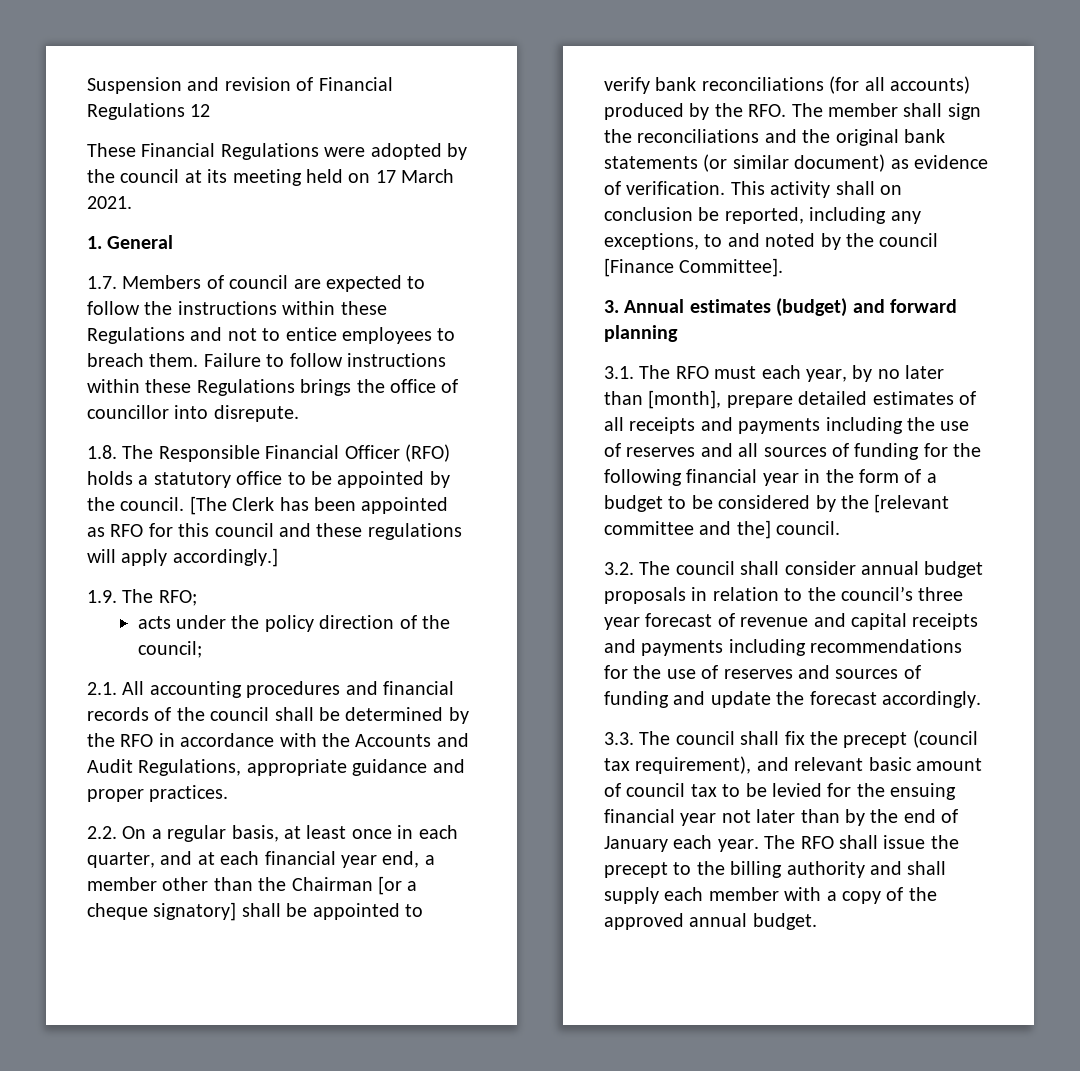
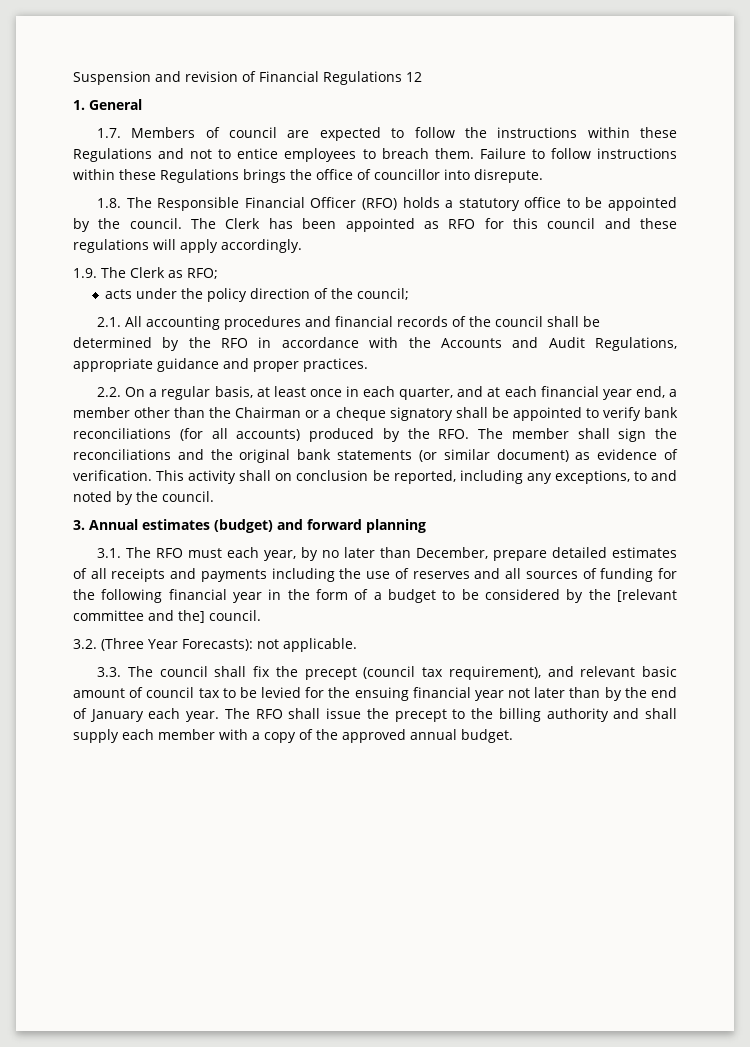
[87,143,467,160] [87,169,455,186] [87,196,132,209] // These Financial Regulations were adopted by the council at its meeting held on 17 March 2021. -> (422, 77) none
[189,496,227,515] [The -> [191,218,217,229] The
[172,548,278,567] accordingly.] -> [221,239,302,253] accordingly.
(154, 596) none -> [130,267,183,278] Clerk as
[378,876,402,895] [or -> [305,410,320,418] or
[153,902,237,921] signatory] -> [389,407,453,421] signatory
[879,233,939,247] [604,258,784,277] council [Finance Committee]. -> [162,491,214,502] council.
[648,390,722,409] [month], -> [416,547,489,559] December,
[639,561,984,578] [604,586,964,604] [604,613,979,630] [604,639,963,656] [604,665,921,679] [604,691,981,708] The council shall consider annual budget proposals in relation to the council’s three year forecast of revenue and capital receipts and payments including recommendations for the use of reserves and sources of funding and update the forecast accordingly. -> [101,638,357,652] (Three Year Forecasts): not applicable.

